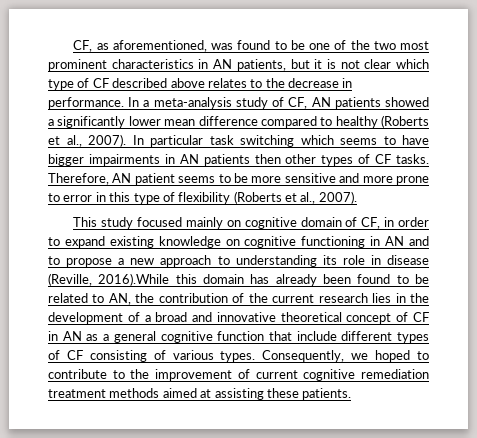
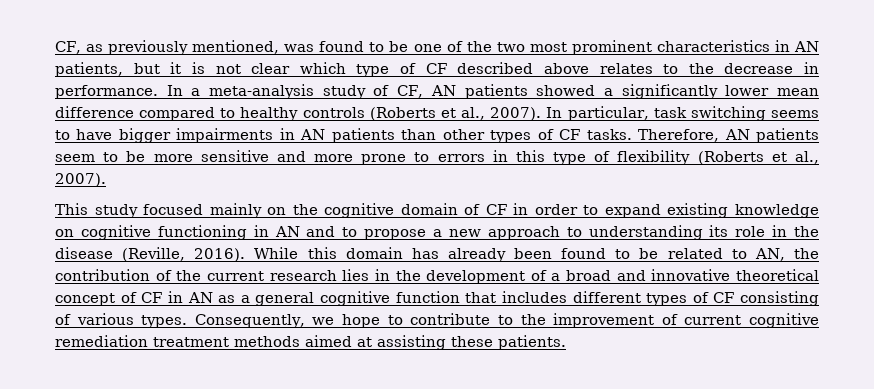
[112,40,207,52] aforementioned, -> [108,40,280,55] previously mentioned,
(378, 122) none -> [302,107,365,118] controls
[150,135,203,147] particular -> [567,106,649,121] particular,
[300,135,334,145] which -> (766, 113) none
[254,154,281,164] then -> [401,129,437,140] than
[134,173,216,185] patient seems -> [756,128,819,143] [55,154,95,162] patients seem
[63,195,93,202] error -> [437,154,485,162] errors
(241, 223) none -> [292,204,318,215] the
[361,217,381,229] CF, -> [485,204,507,215] CF
(381, 260) none -> [794,226,819,237] the
[98,273,170,286] 2016).While -> [194,247,299,262] 2016). While
[296,331,337,341] include -> [501,291,567,303] includes
[375,350,411,362] hoped -> [342,314,381,328] hope

